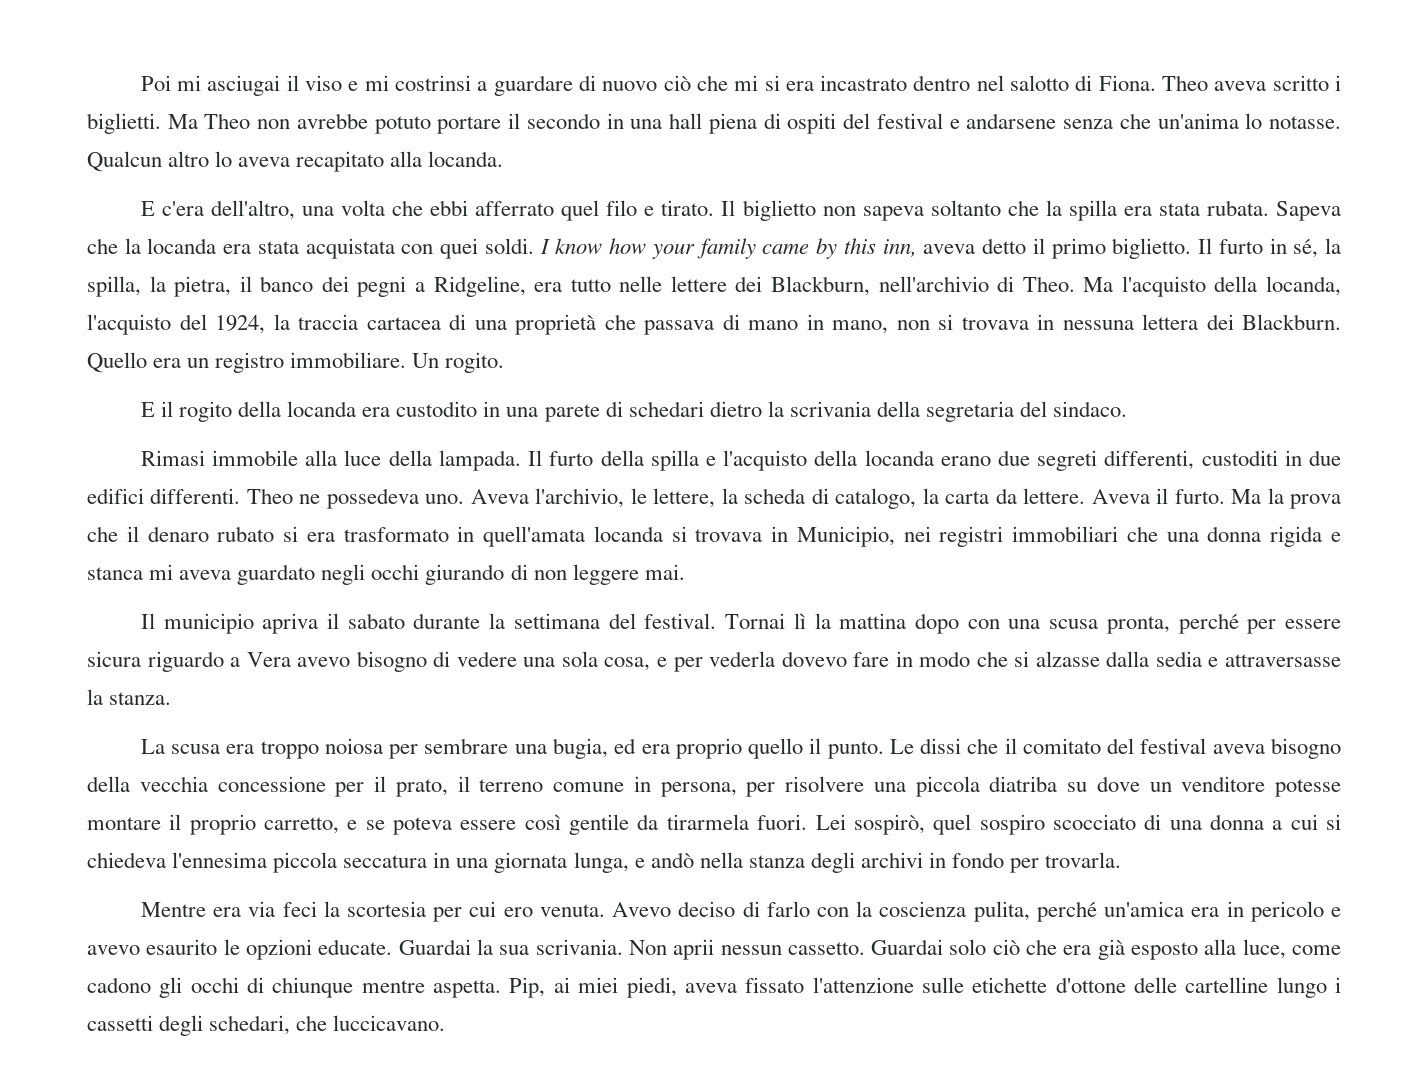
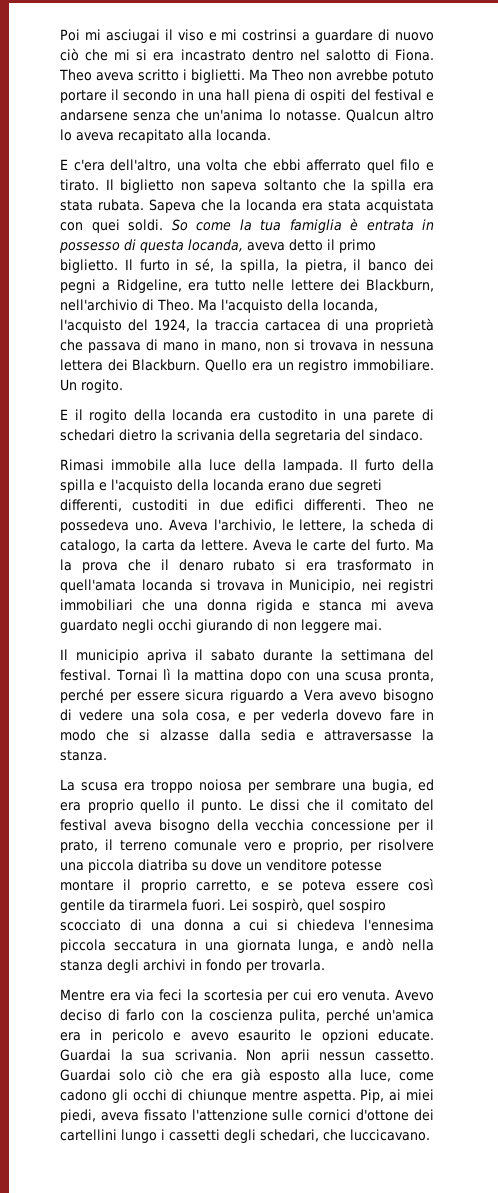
[539,238,917,259] I know how your family came by this inn, -> [171,218,434,233] [59,239,243,253] So come la tua famiglia è entrata in possesso di questa locanda,
[1156,488,1169,504] il -> [296,539,372,551] le carte del
[553,776,737,797] comune in persona, -> [173,839,344,853] comunale vero e proprio,
[972,977,1269,993] etichette d'ottone delle cartelline -> [308,1109,434,1121] [60,1129,117,1141] cornici d'ottone dei cartellini

